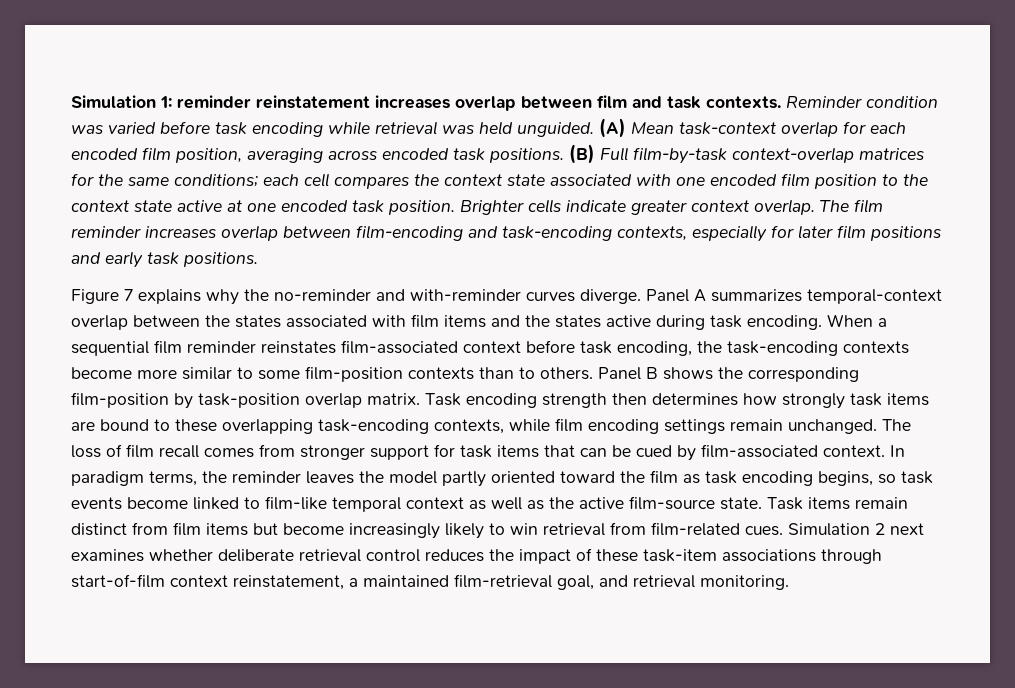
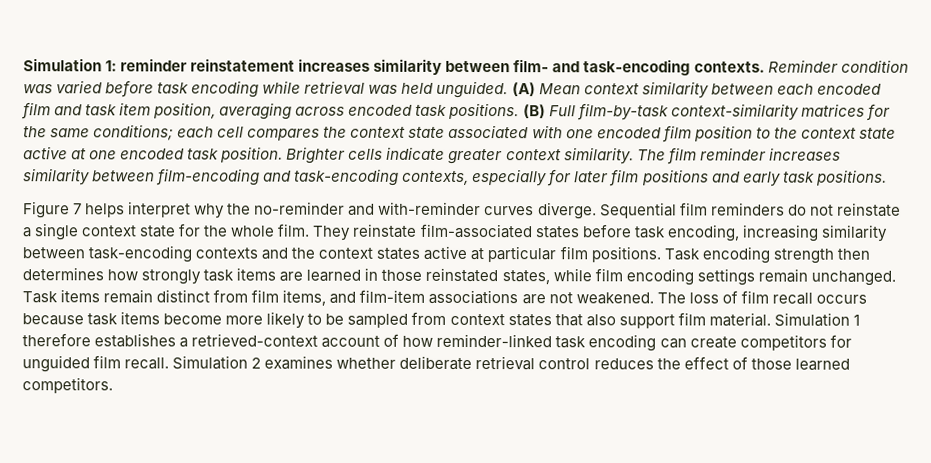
[455,95,701,111] overlap between film and task -> [373,58,691,76] similarity between film- and task-encoding
[679,121,906,137] [71,147,171,161] task-context overlap for each encoded film -> [583,81,882,99] [21,102,152,120] context similarity between each encoded film and task item
[732,147,854,163] context-overlap -> [670,103,799,121] context-similarity
[754,199,815,215] overlap. -> [563,147,634,165] similarity.
[221,225,278,241] overlap -> [23,168,90,186] similarity
[138,289,201,304] explains -> [85,201,192,218] helps interpret
[646,289,942,304] [71,314,887,330] [71,340,909,356] [71,366,859,382] [71,392,420,409] Panel A summarizes temporal-context overlap between the states associated with film items and the states active during task encoding. When a sequential film reminder reinstates film-associated context before task encoding, the task-encoding contexts become more similar to some film-position contexts than to others. Panel B shows the corresponding film-position by task-position overlap matrix. -> [599,202,901,219] [22,223,888,242] [22,245,661,263] Sequential film reminders do not reinstate a single context state for the whole film. They reinstate film-associated states before task encoding, increasing similarity between task-encoding contexts and the context states active at particular film positions.
[100,419,504,434] bound to these overlapping task-encoding contexts, -> [306,267,550,285] learned in those reinstated states,
[882,419,911,431] [71,444,905,461] [71,470,933,487] [71,496,762,512] The loss of film recall comes from stronger support for task items that can be cued by film-associated context. In paradigm terms, the reminder leaves the model partly oriented toward the film as task encoding begins, so task events become linked to film-like temporal context as well as the active film-source state. -> (896, 278) none
[206,522,783,539] items but become increasingly likely to win retrieval from film-related cues. -> [282,289,867,306] [22,311,860,329] [22,333,852,352] [22,355,170,373] items, and film-item associations are not weakened. The loss of film recall occurs because task items become more likely to be sampled from context states that also support film material. Simulation 1 therefore establishes a retrieved-context account of how reminder-linked task encoding can create competitors for unguided film recall.
[890,523,924,535] next -> (262, 363) none
[519,548,882,564] [71,574,789,590] impact of these task-item associations through start-of-film context reinstatement, a maintained film-retrieval goal, and retrieval monitoring. -> [683,356,850,371] [22,377,113,394] effect of those learned competitors.

